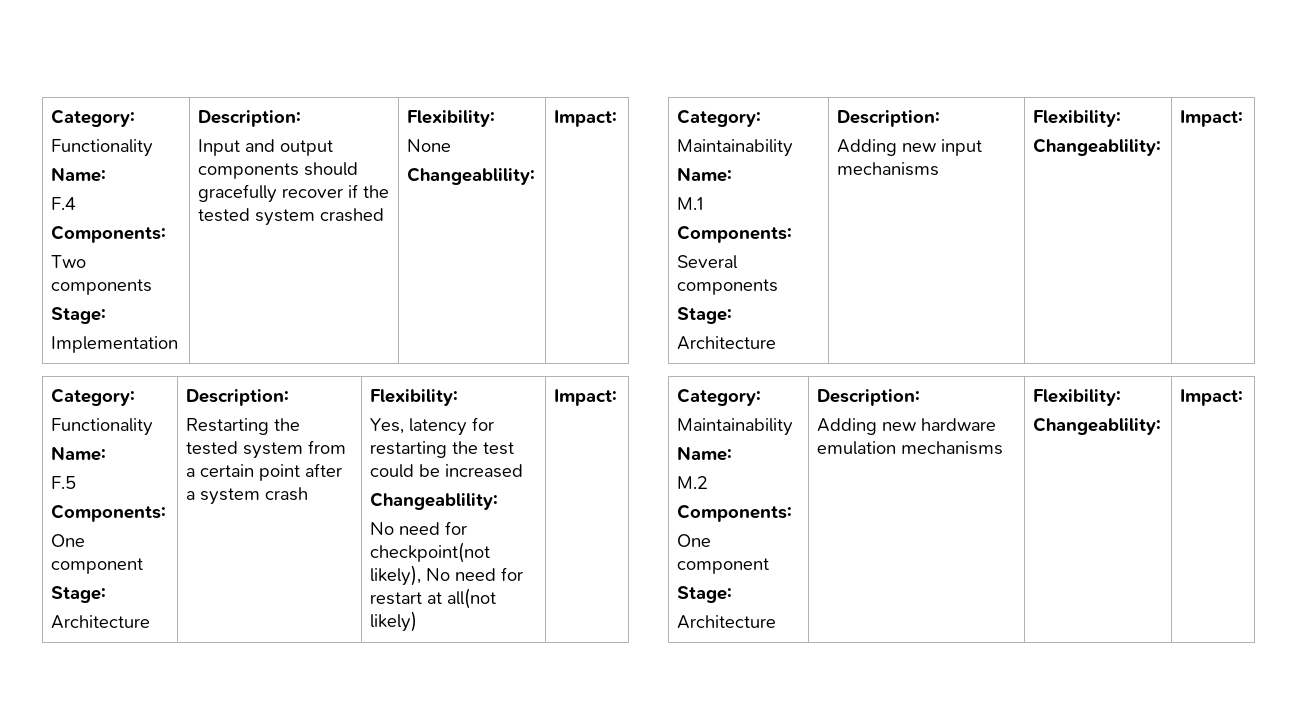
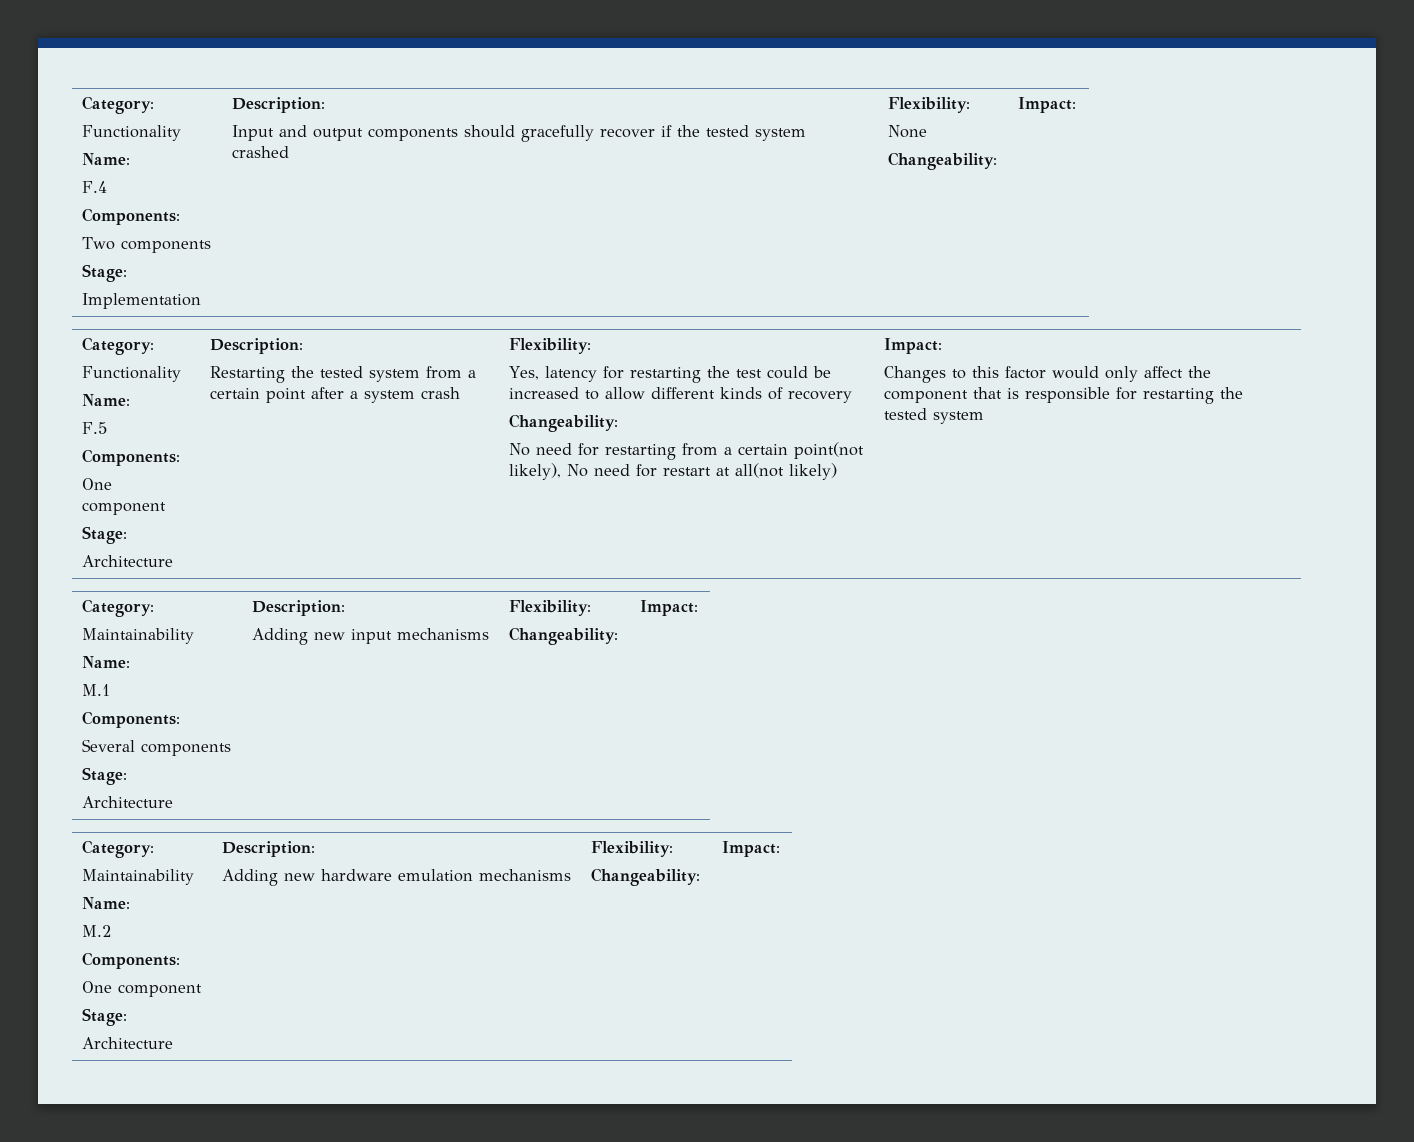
[407,167,536,185] Changeablility: -> [888,152,998,170] Changeability:
[370,492,499,510] [370,521,468,535] [370,542,491,563] // Changeablility: // No need for checkpoint(not -> [585,387,853,403] [509,414,619,432] [509,442,865,460] to allow different kinds of recovery // Changeability: // No need for restarting from a certain point(not
(618, 397) none -> [884,366,1212,383] [884,387,1244,404] [884,408,985,424] // Changes to this factor would only affect the component that is responsible for restarting the tested system
[1033,138,1162,156] Changeablility: -> [509,627,619,645] Changeability:
[1033,417,1162,435] Changeablility: -> [591,868,701,886] Changeability:

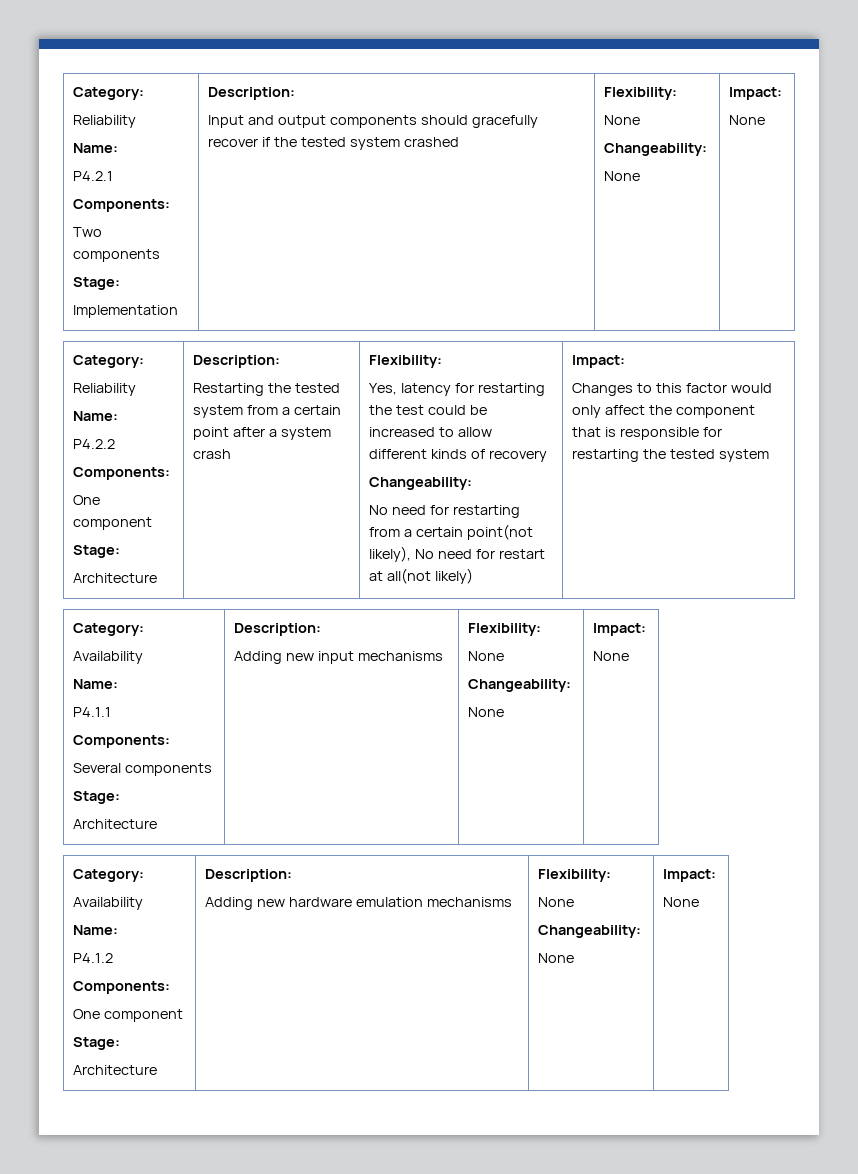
[82,96,155,114] [82,125,182,141] [82,153,131,165] [82,181,108,193] Category: // Functionality // Name: // F.4 -> [73,87,145,100] [73,115,137,128] [73,143,119,153] [73,171,114,181] Category: // Reliability // Name: // P4.2.1
[1018,97,1077,113] [82,337,155,355] [82,366,182,382] [82,394,131,406] [82,422,108,434] | Impact: // Category: // Functionality // Name: // F.5 -> [604,171,641,181] [729,87,783,100] [729,115,766,125] [73,355,145,368] [73,383,137,396] [73,411,119,421] [73,439,116,449] // None | Impact: // None // Category: // Reliability // Name: // P4.2.2
[82,628,195,644] [82,656,131,668] [82,684,111,696] Maintainability // Name: // M.1 -> [73,651,144,664] [73,679,119,689] [73,707,112,717] Availability // Name: // P4.1.1
[509,627,619,645] [640,600,699,616] [82,840,155,858] [82,869,195,885] [82,897,131,909] [82,925,112,937] // Changeability: | Impact: // Category: // Maintainability // Name: // M.2 -> [468,651,505,661] [468,679,572,692] [468,707,505,717] [593,623,647,636] [593,651,630,661] [73,869,145,882] [73,897,144,910] [73,925,119,935] [73,953,114,963] // None // Changeability: // None | Impact: // None // Category: // Availability // Name: // P4.1.2
[591,868,701,886] [722,841,781,857] // Changeability: | Impact: -> [538,897,575,907] [538,925,642,938] [538,953,575,963] [663,869,717,882] [663,897,700,907] // None // Changeability: // None | Impact: // None

